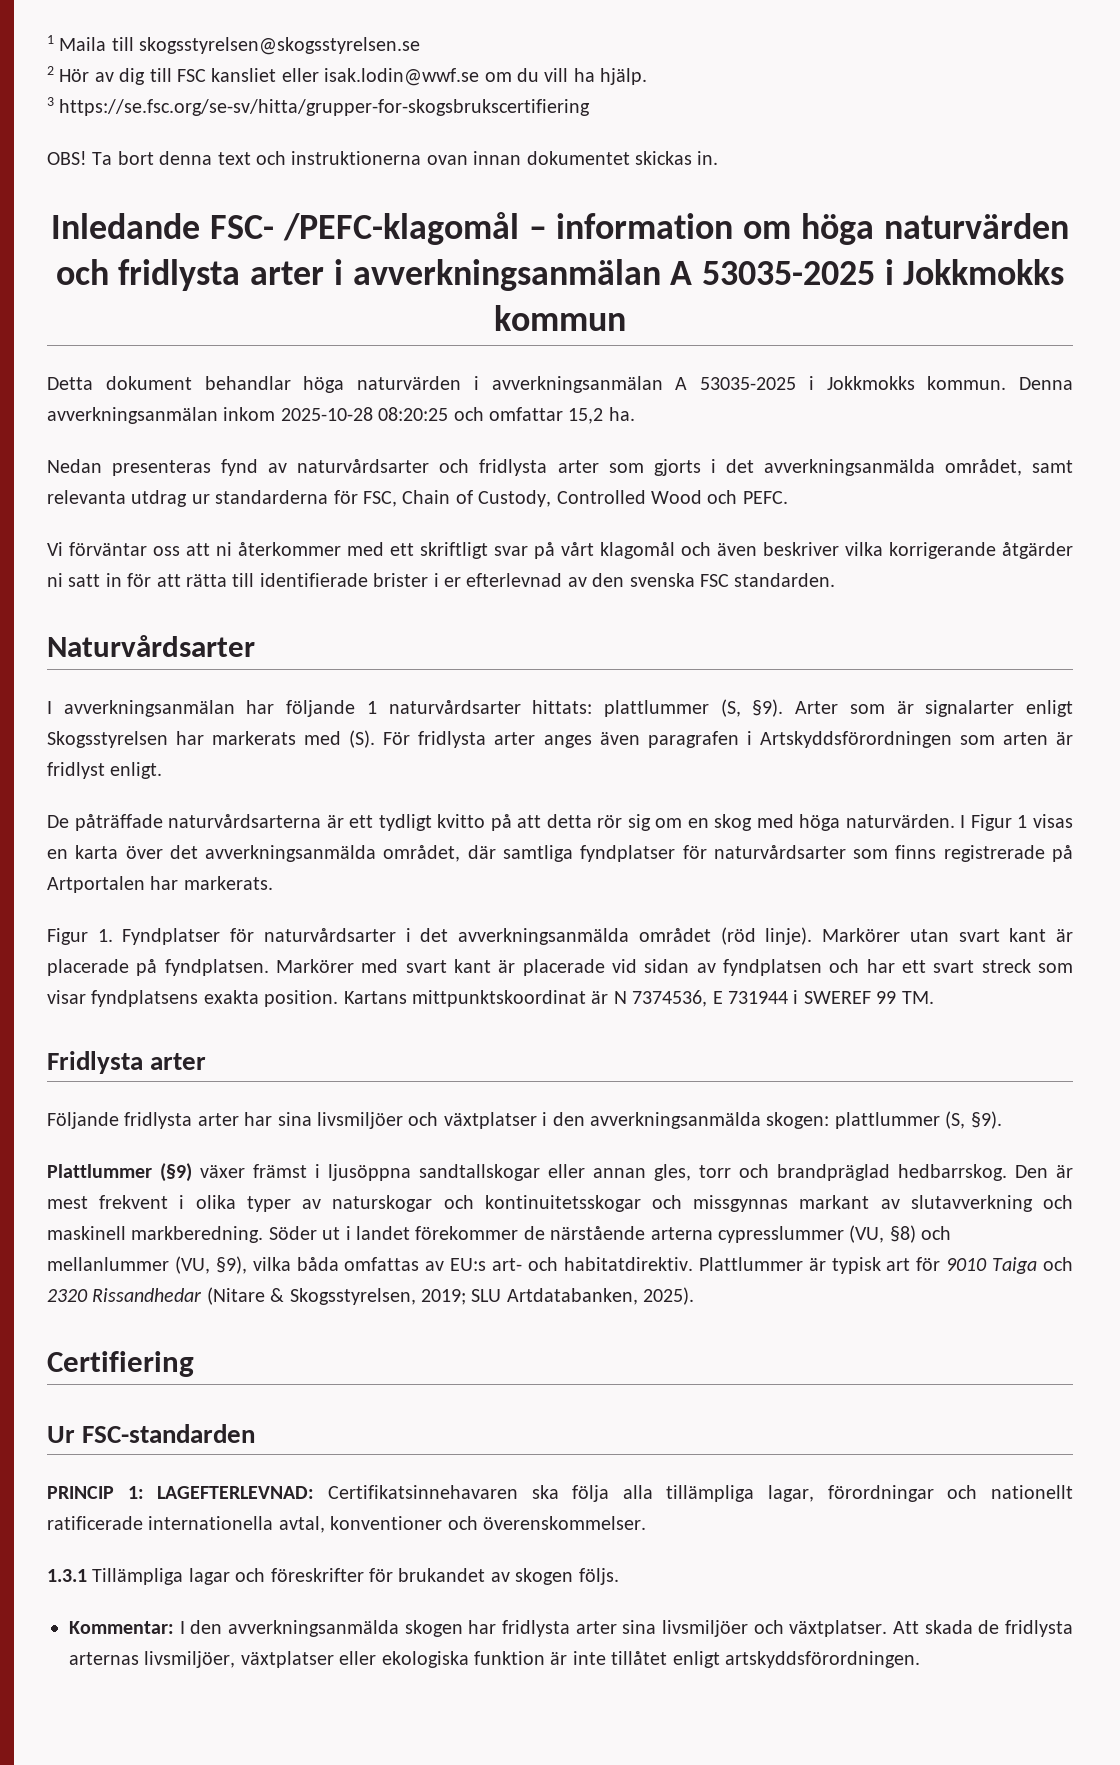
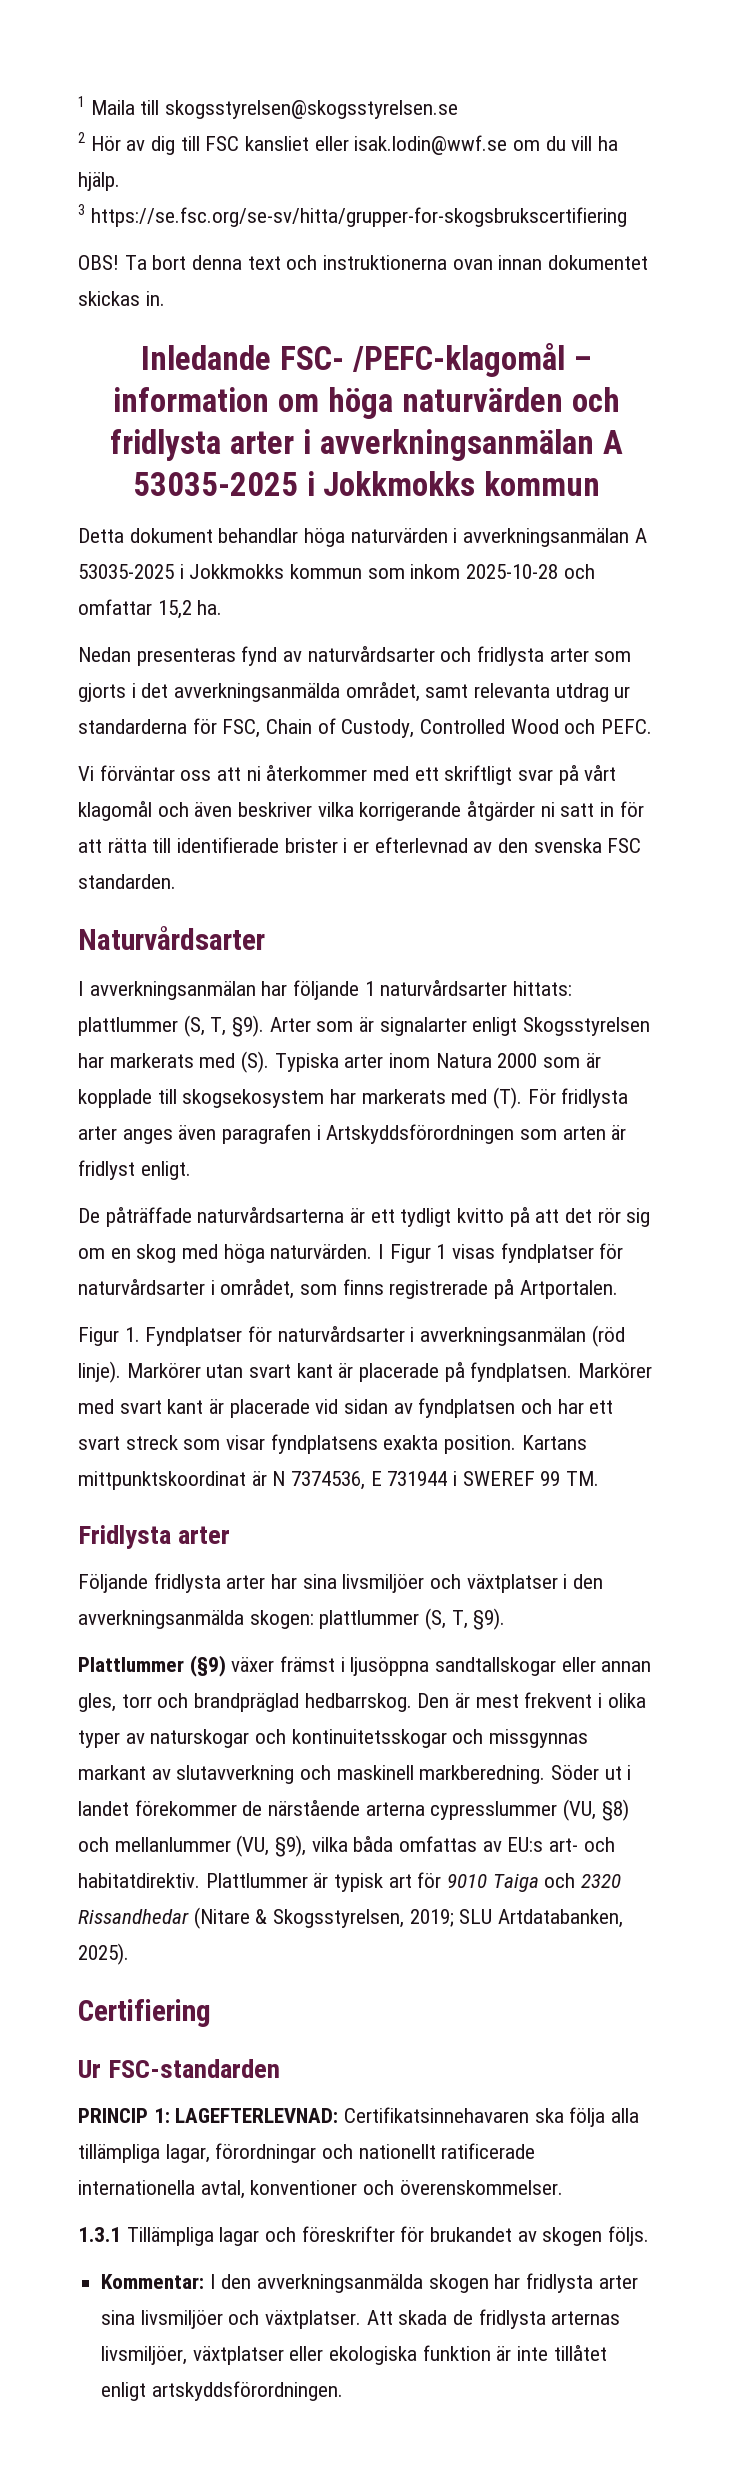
[927,376,1073,390] [47,407,218,424] kommun. Denna avverkningsanmälan -> [290,564,405,579] kommun som
[378,407,449,421] 08:20:25 -> (559, 571) none
(741, 708) none -> [210,1017,227,1036] T,
(376, 739) none -> [274,1053,601,1072] [78,1087,523,1109] Typiska arter inom Natura 2000 som är kopplade till skogsekosystem har markerats med (T).
[546,814,592,828] detta -> [565,1208,593,1223] det
[47,845,573,862] en karta över det avverkningsanmälda området, där samtliga -> (496, 1251) none
(846, 852) none -> [210,1279,295,1299] i området,
[47,876,273,893] Artportalen har markerats. -> [519,1280,618,1299] Artportalen.
[420,928,711,945] det avverkningsanmälda området -> [420,1327,587,1346] avverkningsanmälan
(966, 1120) none -> [451,1610,468,1629] T,

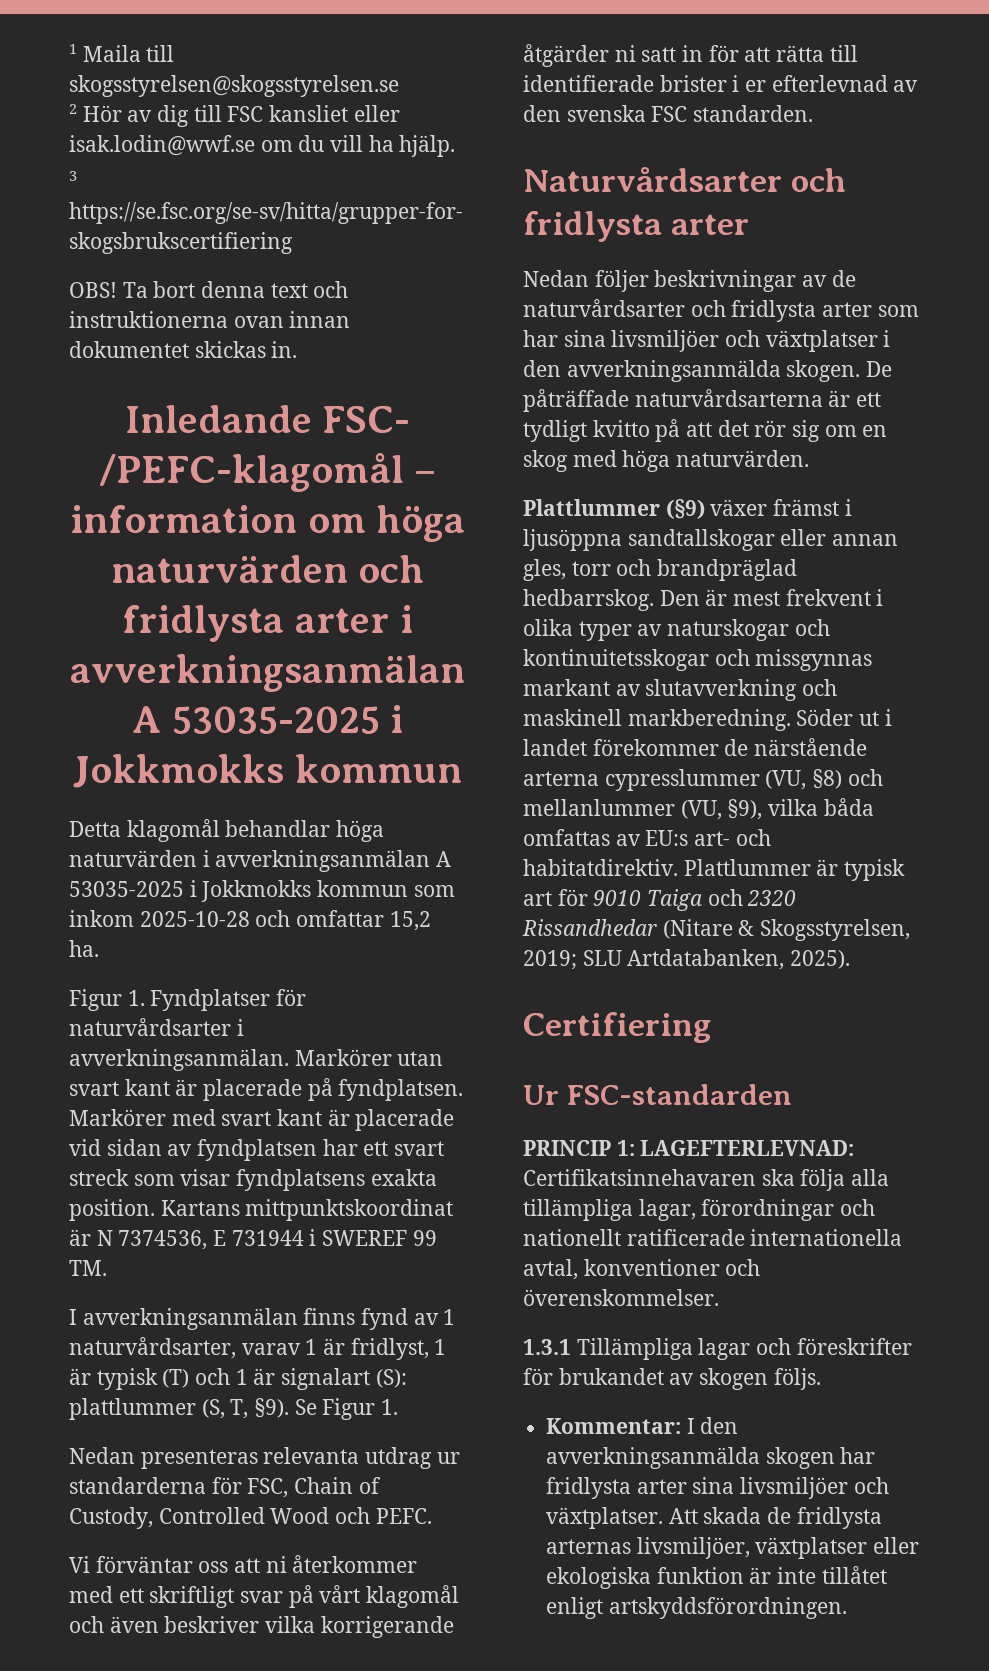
[129,528,213,543] dokument -> [126,819,220,842] klagomål
[78,646,632,666] [78,682,469,702] Nedan presenteras fynd av naturvårdsarter och fridlysta arter som gjorts i det avverkningsanmälda området, samt -> [69,989,307,1011] [69,1018,244,1036] [69,1049,444,1071] [69,1078,464,1101] [69,1109,455,1131] [69,1139,445,1161] [69,1169,437,1191] [69,1199,454,1221] [69,1229,437,1250] [69,1260,107,1276] [69,1308,456,1330] [69,1337,447,1360] [69,1368,407,1390] [69,1398,399,1420] [69,1447,258,1469] Figur 1. Fyndplatser för naturvårdsarter i avverkningsanmälan. Markörer utan svart kant är placerade på fyndplatsen. Markörer med svart kant är placerade vid sidan av fyndplatsen har ett svart streck som visar fyndplatsens exakta position. Kartans mittpunktskoordinat är N 7374536, E 731944 i SWEREF 99 TM. // I avverkningsanmälan finns fynd av 1 naturvårdsarter, varav 1 är fridlyst, 1 är typisk (T) och 1 är signalart (S): plattlummer (S, T, §9). Se Figur 1. // Nedan presenteras
[78,980,573,1000] [78,1015,651,1037] [78,1051,601,1073] [78,1087,629,1109] [78,1124,627,1144] [78,1160,191,1180] // I avverkningsanmälan har följande 1 naturvårdsarter hittats: plattlummer (S, T, §9). Arter som är signalarter enligt Skogsstyrelsen har markerats med (S). Typiska arter inom Natura 2000 som är kopplade till skogsekosystem har markerats med (T). För fridlysta arter anges även paragrafen i Artskyddsförordningen som arten är fridlyst enligt. // -> [791,168,847,192] [523,211,750,242] [523,270,856,292] [523,299,919,322] [523,330,891,352] [523,360,861,382] och fridlysta arter // Nedan följer beskrivningar av de naturvårdsarter och fridlysta arter som har sina livsmiljöer och växtplatser i den avverkningsanmälda skogen.
[378,1243,624,1263] [78,1279,618,1299] [78,1325,625,1347] [78,1361,653,1383] [78,1398,614,1418] [78,1434,587,1454] [78,1471,600,1490] [78,1525,231,1549] [78,1573,604,1593] [78,1608,506,1630] I Figur 1 visas fyndplatser för naturvårdsarter i området, som finns registrerade på Artportalen. // Figur 1. Fyndplatser för naturvårdsarter i avverkningsanmälan (röd linje). Markörer utan svart kant är placerade på fyndplatsen. Markörer med svart kant är placerade vid sidan av fyndplatsen och har ett svart streck som visar fyndplatsens exakta position. Kartans mittpunktskoordinat är N 7374536, E 731944 i SWEREF 99 TM. // Fridlysta arter // Följande fridlysta arter har sina livsmiljöer och växtplatser i den avverkningsanmälda skogen: plattlummer (S, T, §9). -> (810, 458) none

